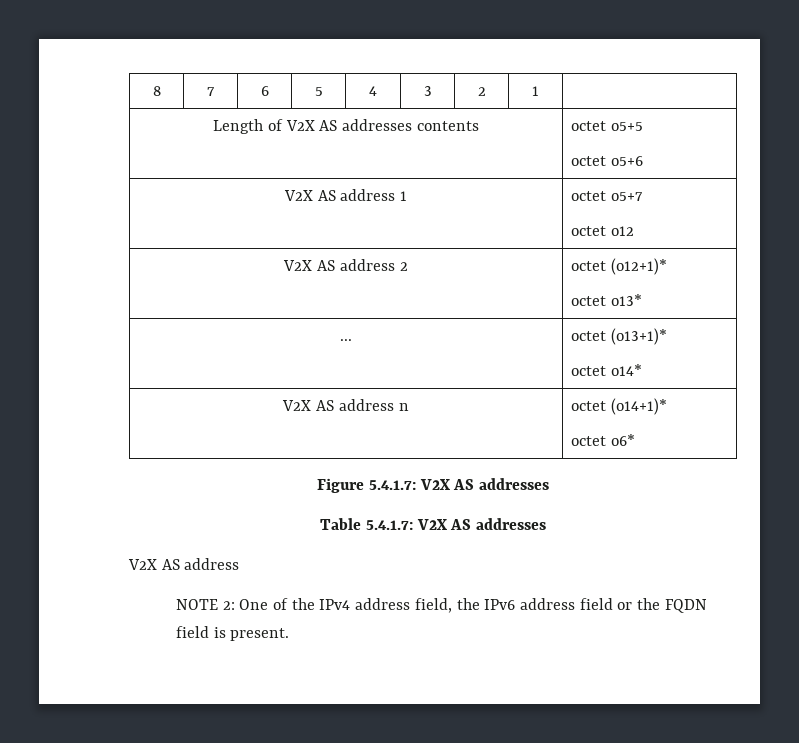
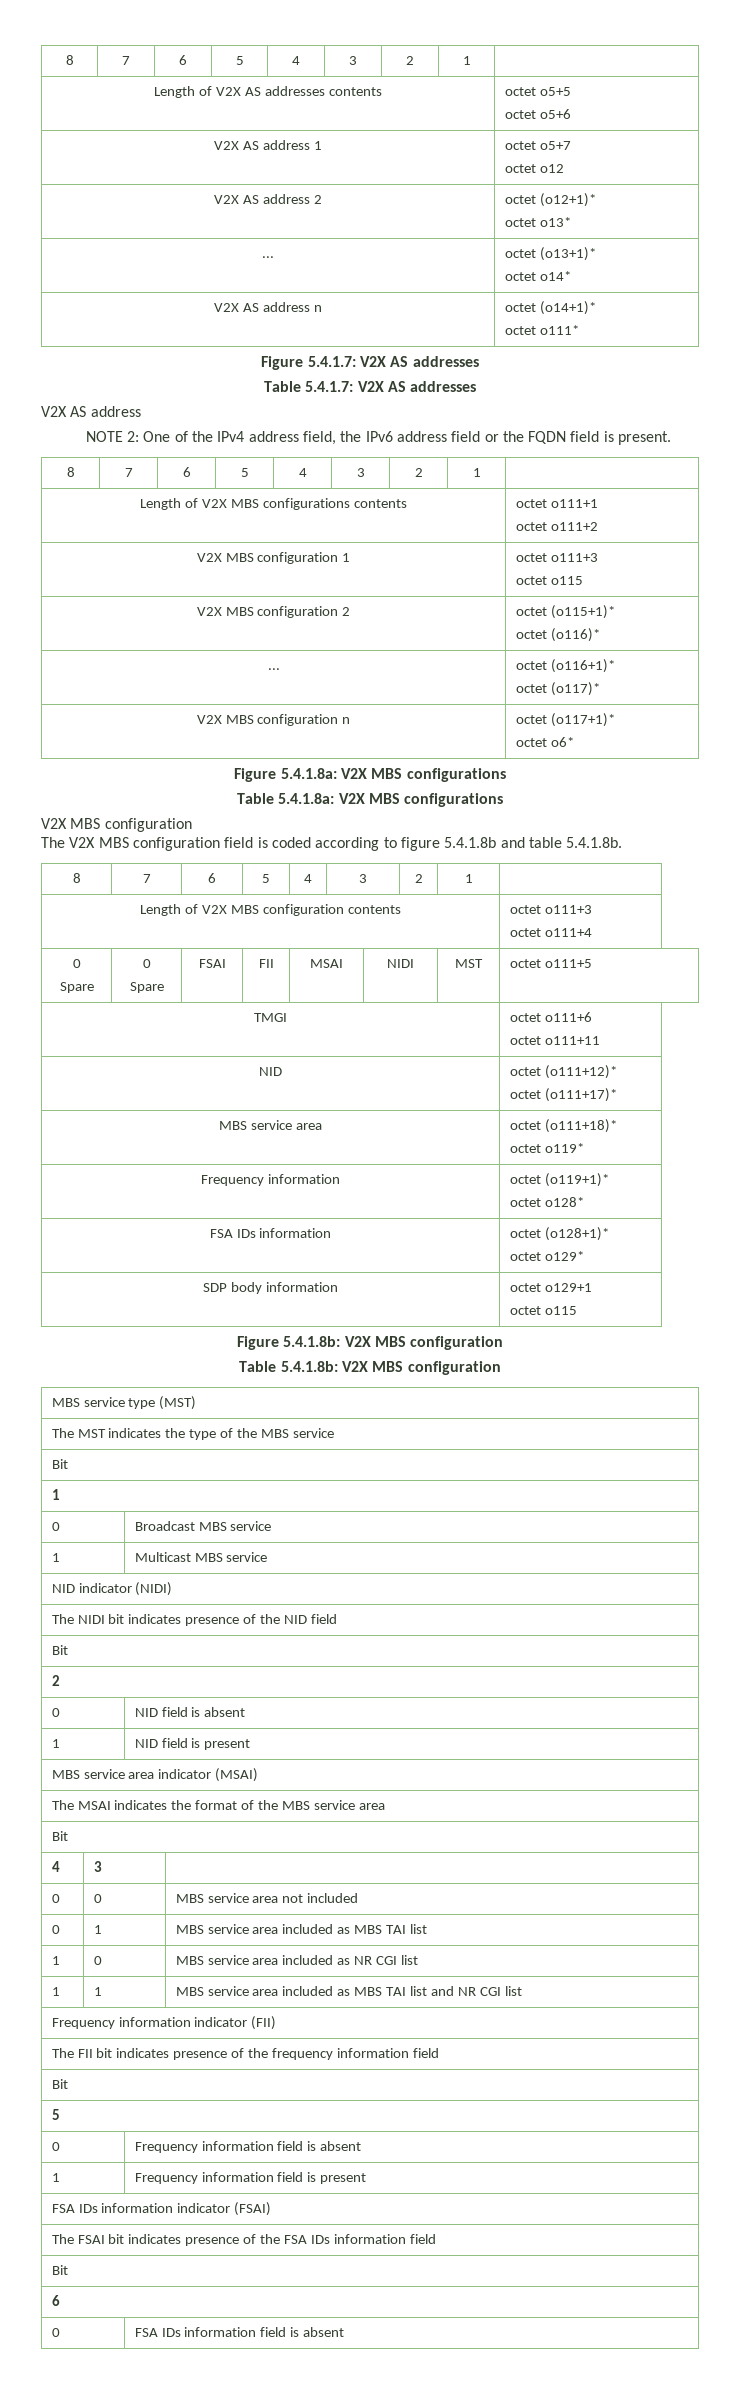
[611,434,636,446] o6* -> [539,325,579,335] o111*
(290, 634) none -> [66,467,75,477] [124,468,133,477] [182,467,191,477] [240,468,249,477] [298,468,307,477] [356,468,365,477] [414,468,423,477] [472,468,481,477] [140,498,407,510] [515,499,598,508] [515,522,598,531] [196,552,351,564] [515,553,598,562] [515,576,583,585] [196,606,351,618] [515,605,615,619] [515,628,600,642] [267,668,280,670] [515,659,615,673] [515,682,600,696] [196,714,351,726] [515,713,615,727] [515,737,574,747] [234,768,506,782] [236,793,504,807] [41,818,192,832] [41,837,623,851] [72,873,81,883] [142,874,151,883] [208,873,216,883] [262,874,270,883] [304,874,312,883] [359,874,367,883] [414,874,423,883] [464,874,473,883] [140,904,401,916] [509,905,592,914] [509,928,592,937] [72,959,81,968] [59,982,94,993] [142,959,151,968] [129,982,164,993] [198,959,226,968] [258,959,274,968] [310,959,343,968] [387,959,414,968] [455,959,483,968] [509,959,592,968] [254,1013,287,1022] [509,1012,592,1022] [509,1036,600,1045] [259,1067,282,1076] [509,1065,617,1079] [509,1088,617,1102] [219,1120,322,1130] [509,1119,617,1133] [509,1143,584,1153] [201,1174,340,1186] [509,1173,609,1187] [509,1197,584,1207] [209,1228,332,1238] [509,1227,609,1241] [509,1251,584,1261] [203,1282,338,1294] [509,1283,592,1292] [509,1306,577,1315] [236,1336,504,1350] [239,1361,501,1375] [51,1396,197,1410] [51,1428,334,1440] [51,1459,68,1469] [51,1489,60,1500] [51,1522,60,1531] [134,1521,272,1531] [51,1553,60,1562] [134,1552,268,1562] [51,1582,173,1596] [51,1614,337,1626] [51,1645,68,1655] [51,1675,60,1686] [51,1708,60,1717] [134,1707,246,1717] [51,1739,60,1748] [134,1738,251,1750] [51,1768,259,1782] [51,1800,385,1810] [51,1831,68,1841] [51,1861,60,1872] [93,1861,102,1872] [51,1894,60,1903] [93,1894,102,1903] [175,1893,359,1903] [51,1925,60,1934] [93,1925,102,1934] [175,1924,428,1934] [51,1956,60,1965] [93,1956,102,1965] [175,1955,419,1965] [51,1987,60,1996] [93,1987,102,1996] [175,1986,522,1996] [51,2016,277,2030] [51,2048,439,2060] [51,2079,68,2089] [51,2109,60,2120] [51,2142,60,2151] [134,2141,362,2153] [51,2173,60,2182] [134,2172,367,2184] [51,2202,272,2216] [51,2234,436,2246] [51,2265,68,2275] [51,2295,60,2306] [51,2328,60,2337] [134,2327,345,2337] // 8 | 7 | 6 | 5 | 4 | 3 | 2 | 1 | // Length of V2X MBS configurations contents | octet o111+1 // octet o111+2 // V2X MBS configuration 1 | octet o111+3 // octet o115 // V2X MBS configuration 2 | octet (o115+1)* // octet (o116)* // ... | octet (o116+1)* // octet (o117)* // V2X MBS configuration n | octet (o117+1)* // octet o6* // Figure 5.4.1.8a: V2X MBS configurations // Table 5.4.1.8a: V2X MBS configurations // V2X MBS configuration // The V2X MBS configuration field is coded according to figure 5.4.1.8b and table 5.4.1.8b. // 8 | 7 | 6 | 5 | 4 | 3 | 2 | 1 | // Length of V2X MBS configuration contents | octet o111+3 // octet o111+4 // 0 // Spare | 0 // Spare | FSAI | FII | MSAI | NIDI | MST | octet o111+5 // TMGI | octet o111+6 // octet o111+11 // NID | octet (o111+12)* // octet (o111+17)* // MBS service area | octet (o111+18)* // octet o119* // Frequency information | octet (o119+1)* // octet o128* // FSA IDs information | octet (o128+1)* // octet o129* // SDP body information | octet o129+1 // octet o115 // Figure 5.4.1.8b: V2X MBS configuration // Table 5.4.1.8b: V2X MBS configuration // MBS service type (MST) // The MST indicates the type of the MBS service // Bit // 1 // 0 | Broadcast MBS service // 1 | Multicast MBS service // NID indicator (NIDI) // The NIDI bit indicates presence of the NID field // Bit // 2 // 0 | NID field is absent // 1 | NID field is present // MBS service area indicator (MSAI) // The MSAI indicates the format of the MBS service area // Bit // 4 | 3 | // 0 | 0 | MBS service area not included // 0 | 1 | MBS service area included as MBS TAI list // 1 | 0 | MBS service area included as NR CGI list // 1 | 1 | MBS service area included as MBS TAI list and NR CGI list // Frequency information indicator (FII) // The FII bit indicates presence of the frequency information field // Bit // 5 // 0 | Frequency information field is absent // 1 | Frequency information field is present // FSA IDs information indicator (FSAI) // The FSAI bit indicates presence of the FSA IDs information field // Bit // 6 // 0 | FSA IDs information field is absent

